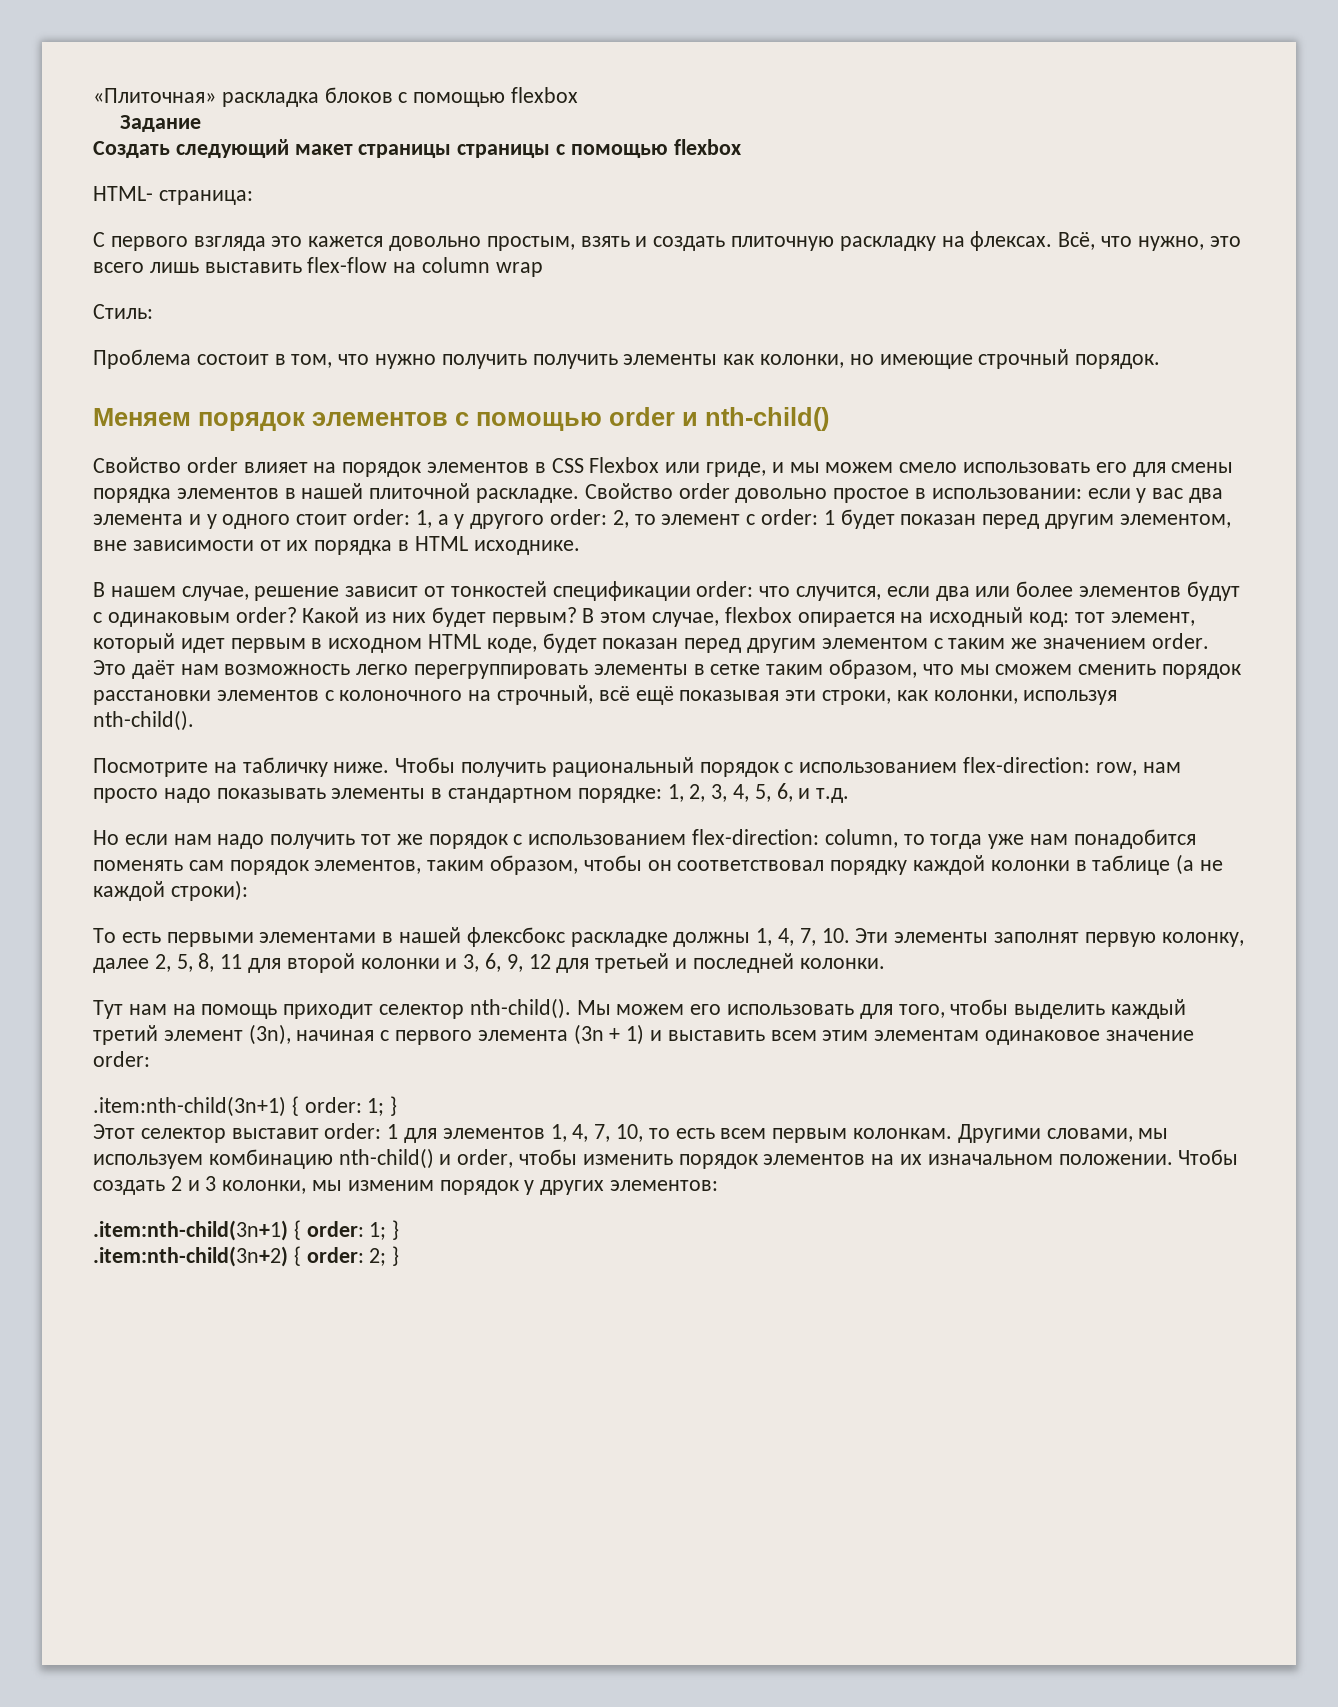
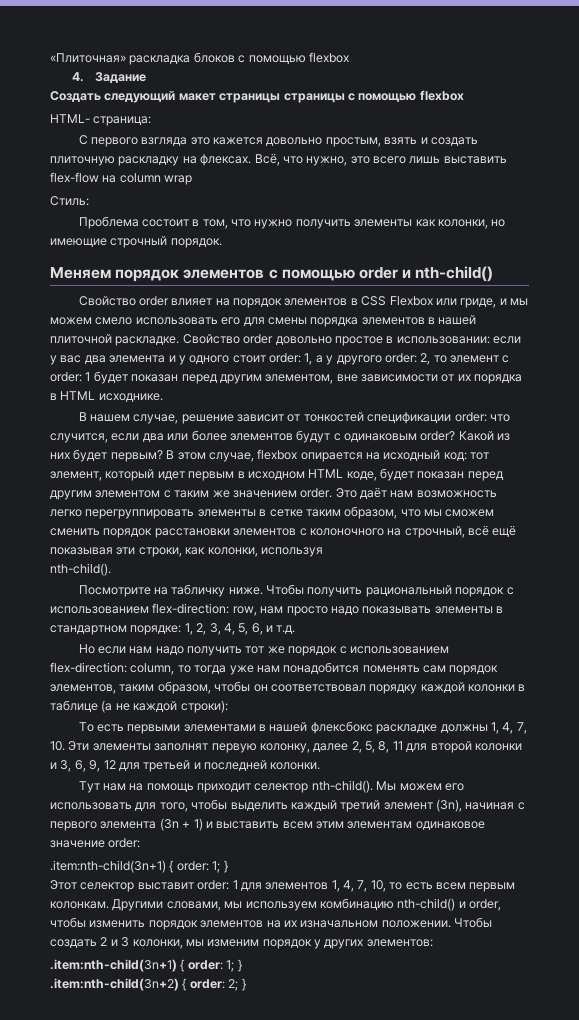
(579, 95) none -> [72,72,85,82] 4.
[532,354,618,369] получить -> (351, 224) none

